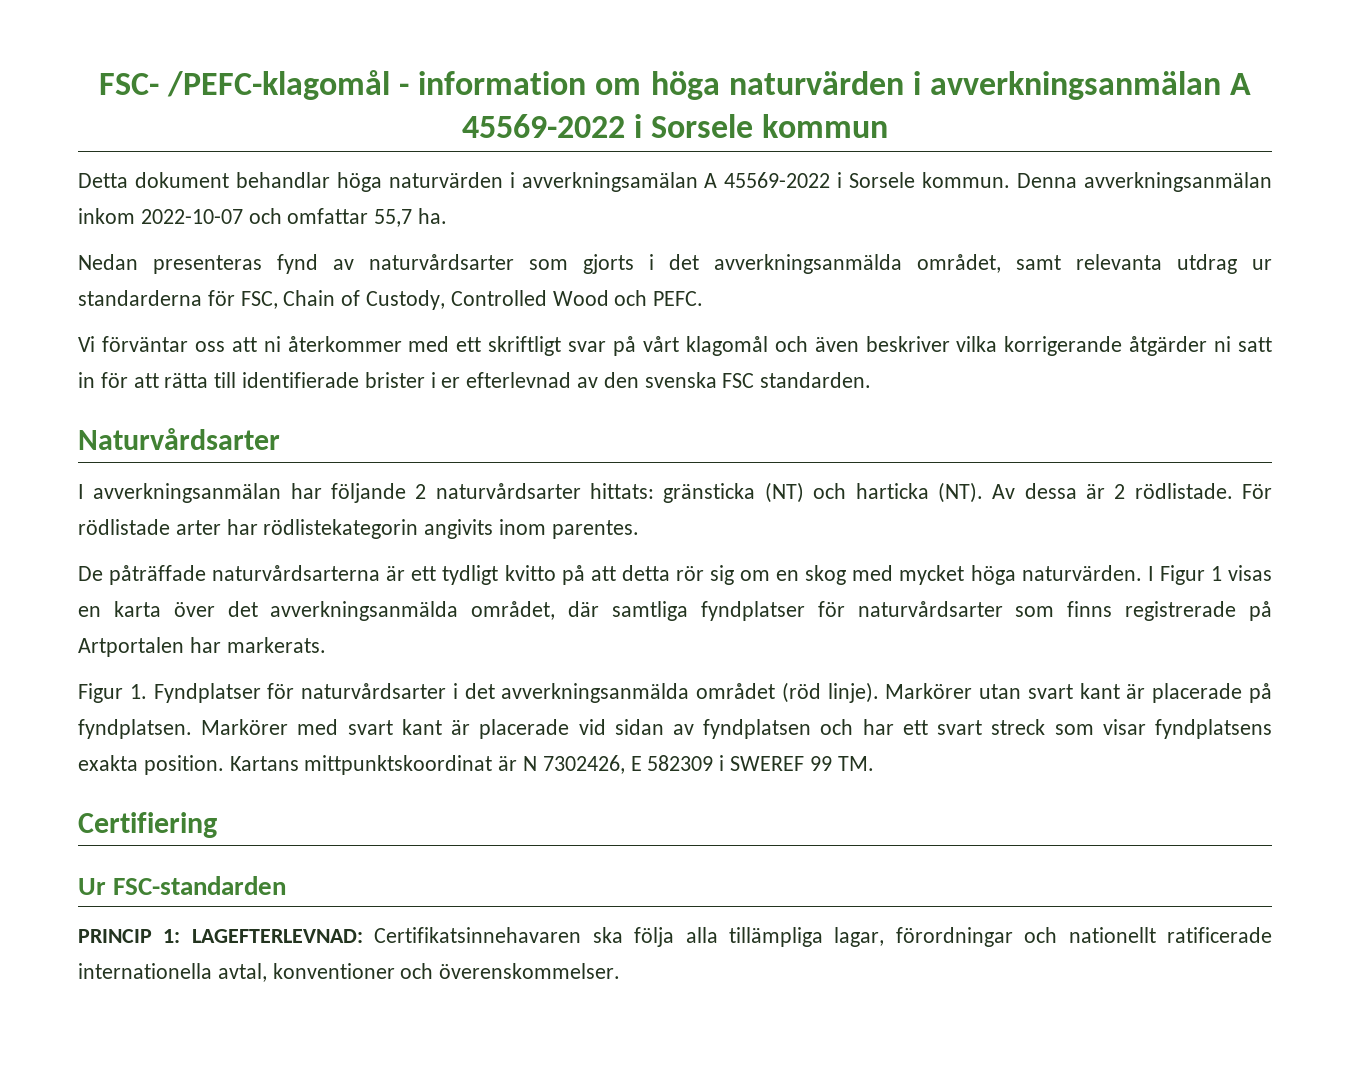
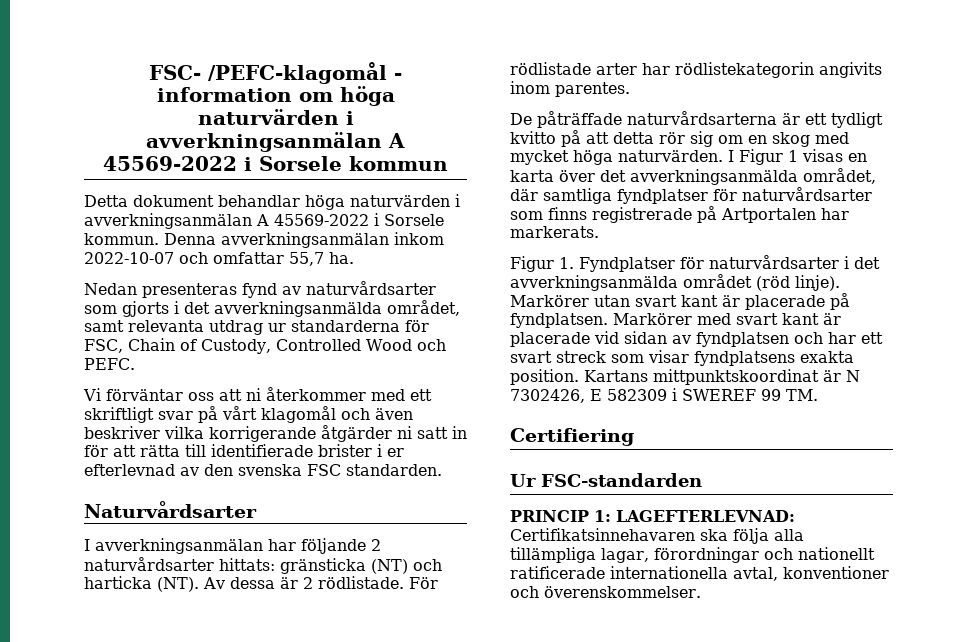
[521,172,698,192] avverkningsamälan -> [84,213,252,229] avverkningsanmälan

